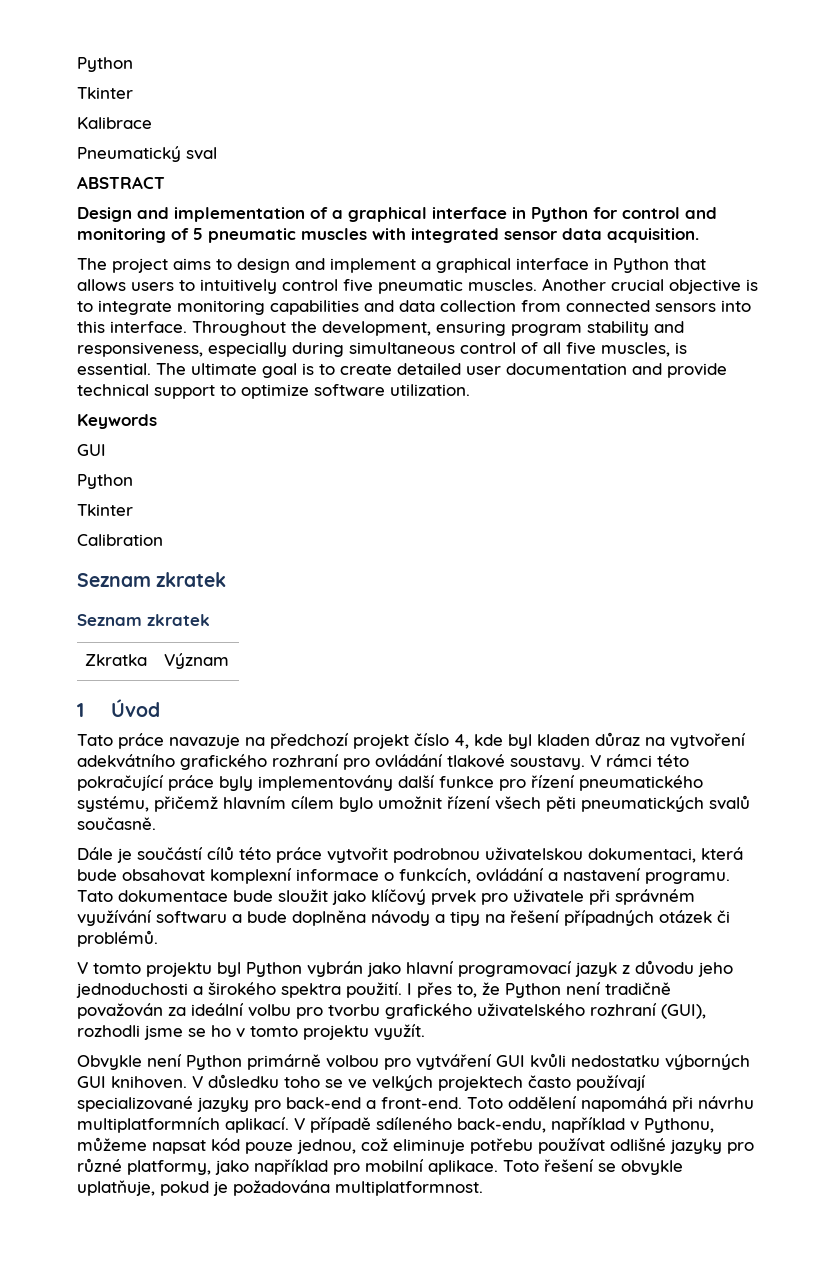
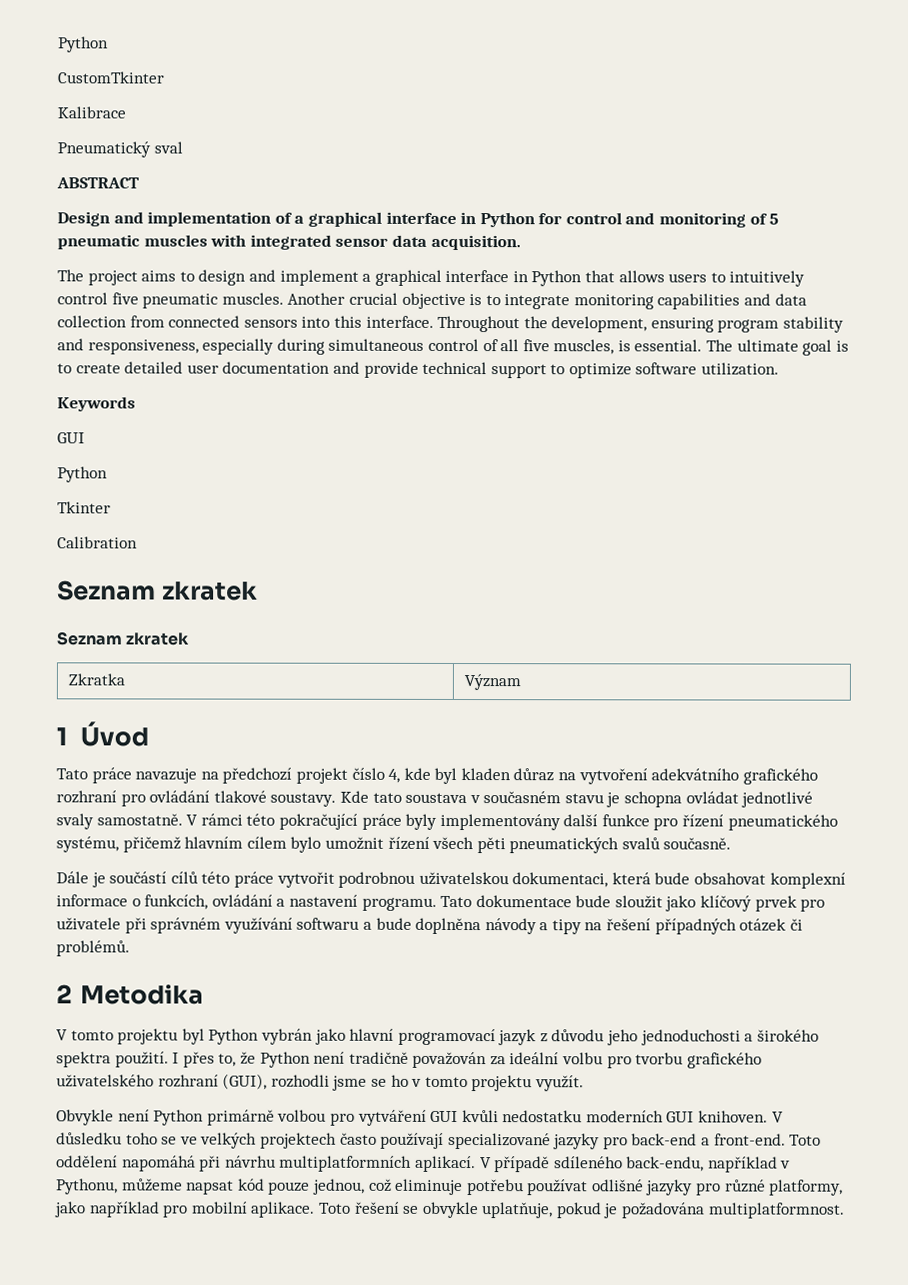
[77,57,133,72] [77,87,133,99] Python // Tkinter -> [58,36,109,53] [57,71,164,84] Python // CustomTkinter
(585, 763) none -> [339,790,814,808] [56,813,183,830] Kde tato soustava v současném stavu je schopna ovládat jednotlivé svaly samostatně.
(158, 938) none -> [56,984,205,1005] // 2 Metodika
[665,1054,750,1070] výborných -> [585,1110,664,1123] moderních

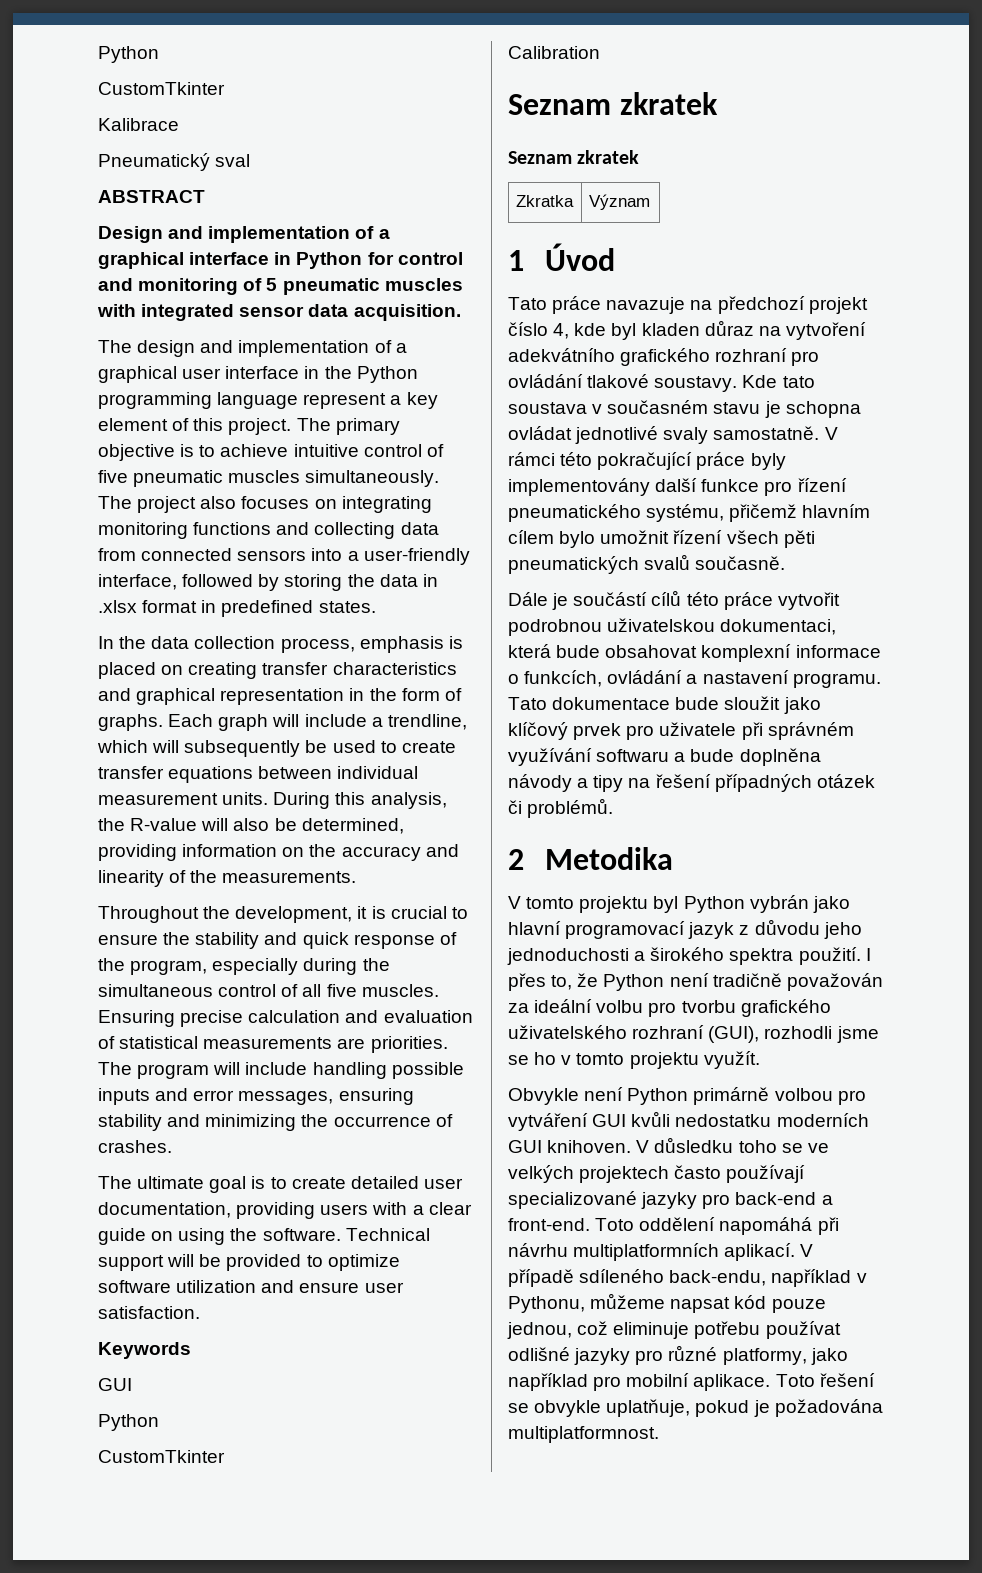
[87,269,806,287] [57,292,807,310] [57,315,845,333] [57,338,199,355] project aims to design and implement a graphical interface in Python that allows users to intuitively control five pneumatic muscles. Another crucial objective is to integrate monitoring capabilities and data collection from connected sensors into this interface. Throughout the development, ensuring program stability and responsiveness, -> [137,340,407,357] [98,366,418,383] [98,392,438,409] [98,418,400,435] [98,444,444,461] [98,470,440,487] [98,496,432,513] [98,522,439,539] [98,548,470,565] [98,574,438,591] [98,600,376,617] [98,636,463,653] [98,662,457,679] [98,688,462,705] [98,714,467,731] [97,740,456,757] [98,766,419,783] [98,792,447,809] [98,818,404,834] [98,844,459,861] [98,870,357,887] [98,906,468,923] [98,932,457,949] [98,958,208,975] design and implementation of a graphical user interface in the Python programming language represent a key element of this project. The primary objective is to achieve intuitive control of five pneumatic muscles simultaneously. The project also focuses on integrating monitoring functions and collecting data from connected sensors into a user-friendly interface, followed by storing the data in .xlsx format in predefined states. // In the data collection process, emphasis is placed on creating transfer characteristics and graphical representation in the form of graphs. Each graph will include a trendline, which will subsequently be used to create transfer equations between individual measurement units. During this analysis, the R-value will also be determined, providing information on the accuracy and linearity of the measurements. // Throughout the development, it is crucial to ensure the stability and quick response of the program,
(325, 346) none -> [362,958,390,971] the
[553,339,703,355] muscles, is essential. -> [361,984,439,997] [98,1010,473,1027] [98,1036,448,1053] [98,1062,464,1079] [98,1088,414,1105] [98,1114,453,1131] [98,1140,172,1153] muscles. Ensuring precise calculation and evaluation of statistical measurements are priorities. The program will include handling possible inputs and error messages, ensuring stability and minimizing the occurrence of crashes. //
[222,361,780,379] documentation and provide technical support to optimize software utilization. -> [98,1202,472,1219] [98,1228,430,1245] [98,1254,400,1271] [98,1280,404,1293] [98,1306,200,1319] documentation, providing users with a clear guide on using the software. Technical support will be provided to optimize software utilization and ensure user satisfaction.
[57,501,111,514] Tkinter -> [98,1450,225,1463] CustomTkinter

